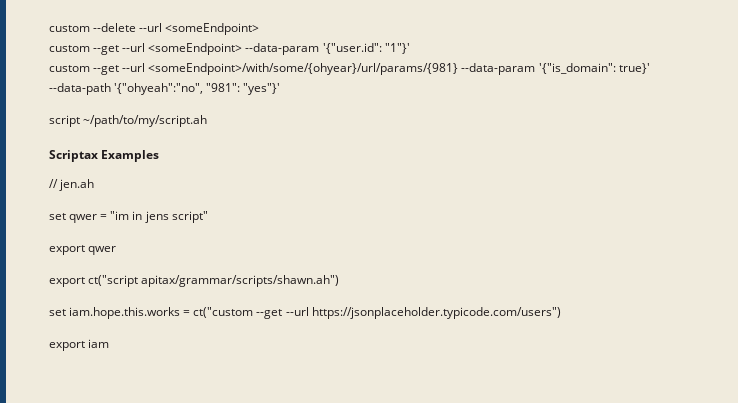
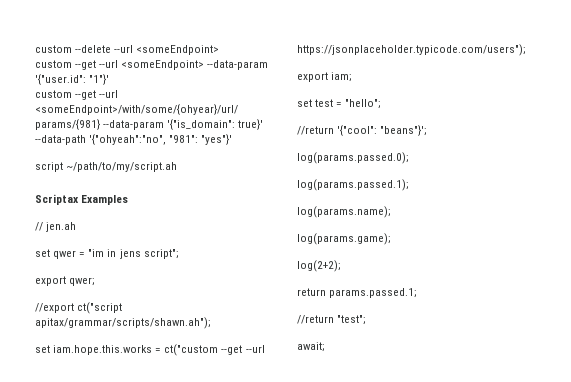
[171,211,208,223] [49,245,117,255] [49,275,340,287] script" // export qwer // export ct("script apitax/grammar/scripts/shawn.ah") -> [143,249,179,259] [35,276,96,286] [35,302,123,314] [35,317,211,329] script"; // export qwer; // //export ct("script apitax/grammar/scripts/shawn.ah");
[311,307,561,319] [49,339,110,351] https://jsonplaceholder.typicode.com/users") // export iam -> [297,44,526,56] [297,72,353,82] [297,99,382,109] [297,125,428,136] [297,152,409,164] [297,179,409,191] [297,206,391,218] [297,233,391,245] [297,260,341,272] [297,288,418,298] [297,315,367,325] [297,342,325,352] https://jsonplaceholder.typicode.com/users"); // export iam; // set test = "hello"; // //return '{"cool": "beans"}'; // log(params.passed.0); // log(params.passed.1); // log(params.name); // log(params.game); // log(2+2); // return params.passed.1; // //return "test"; // await;

